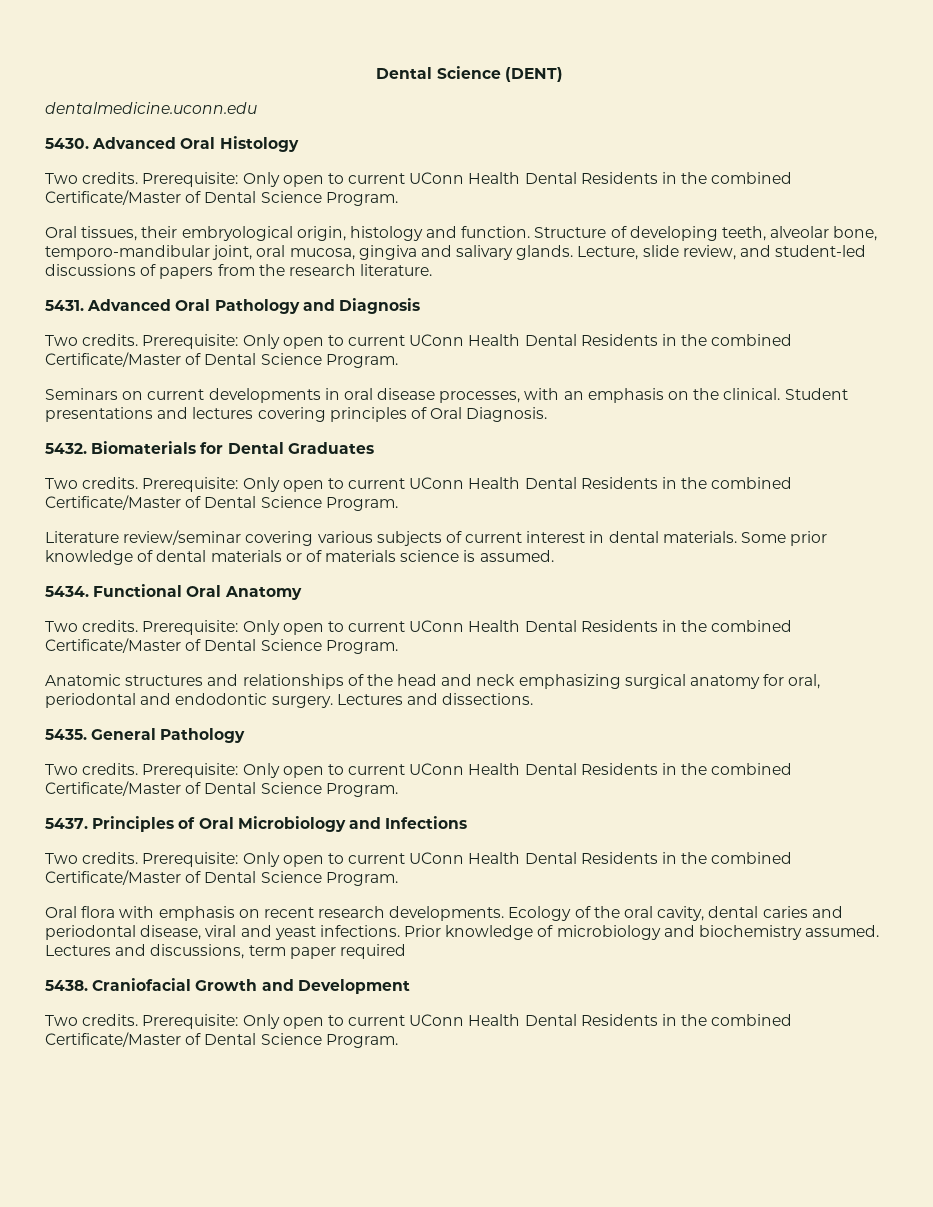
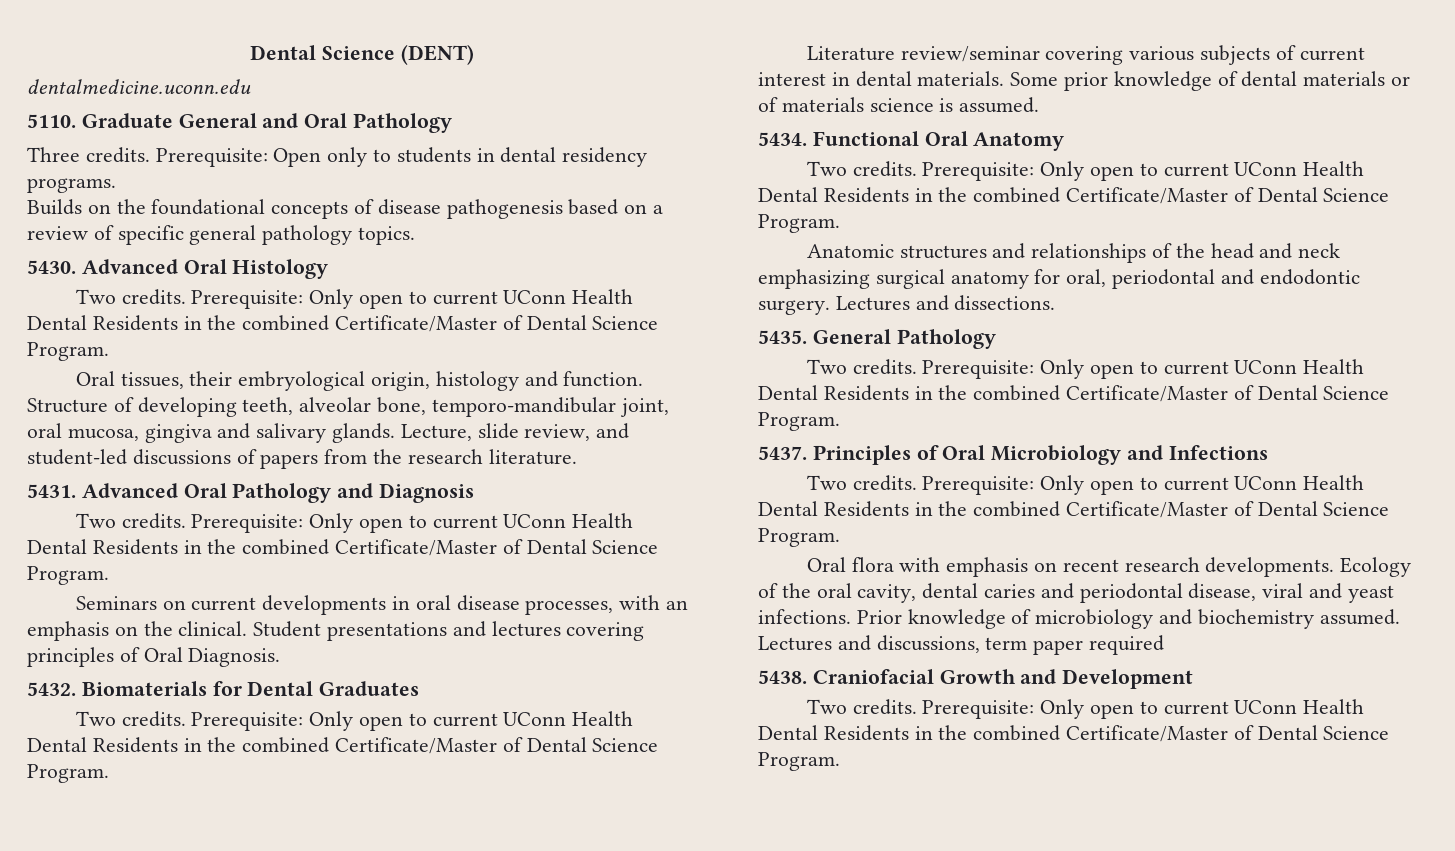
(257, 108) none -> [27,113,453,133] [27,147,648,167] [27,178,116,193] [27,199,664,219] [27,225,416,245] // 5110. Graduate General and Oral Pathology // Three credits. Prerequisite: Open only to students in dental residency programs. // Builds on the foundational concepts of disease pathogenesis based on a review of specific general pathology topics.

